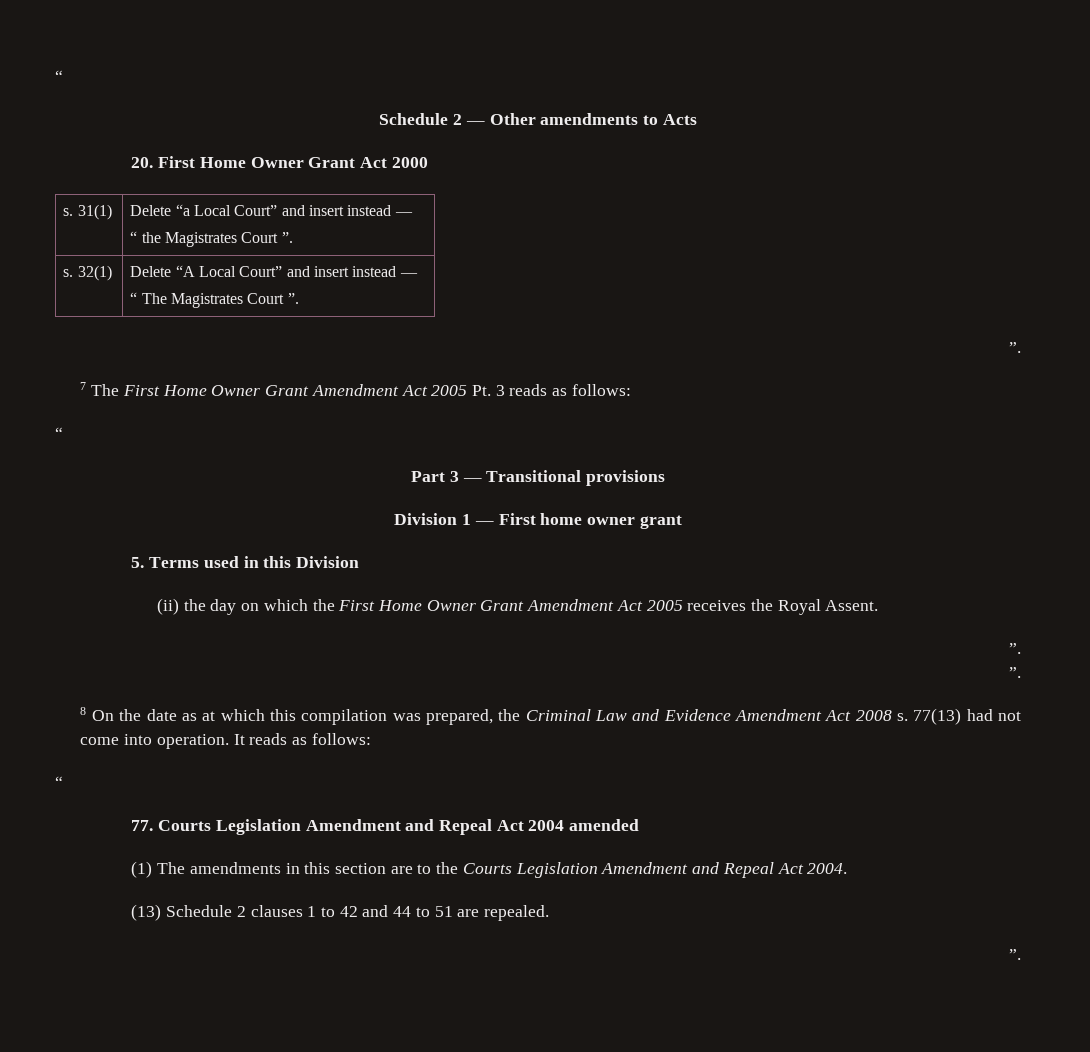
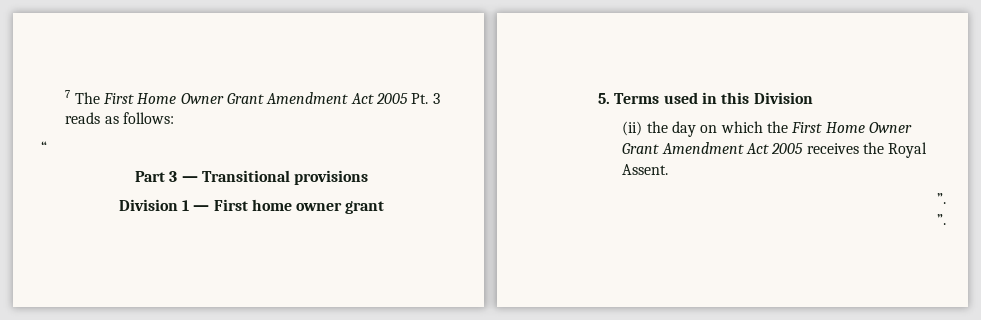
[55,70,63,82] [379,113,697,125] [131,156,428,168] [63,204,112,220] [130,204,413,216] [130,231,293,247] [63,265,112,281] [130,265,418,277] [130,292,299,308] [1009,342,1021,353] “ // Schedule 2 — Other amendments to Acts // 20. First Home Owner Grant Act 2000 // s. 31(1) | Delete “a Local Court” and insert instead — // “ the Magistrates Court ”. // s. 32(1) | Delete “A Local Court” and insert instead — // “ The Magistrates Court ”. // ”. // -> (65, 94) none
[80,707,1021,725] [80,733,371,749] [55,776,63,788] [131,819,640,835] [131,861,848,878] [131,904,550,921] [1009,949,1021,960] // 8 On the date as at which this compilation was prepared, the Criminal Law and Evidence Amendment Act 2008 s. 77(13) had not come into operation. It reads as follows: // “ // 77. Courts Legislation Amendment and Repeal Act 2004 amended // (1) The amendments in this section are to the Courts Legislation Amendment and Repeal Act 2004. // (13) Schedule 2 clauses 1 to 42 and 44 to 51 are repealed. // ”. -> (946, 219) none

